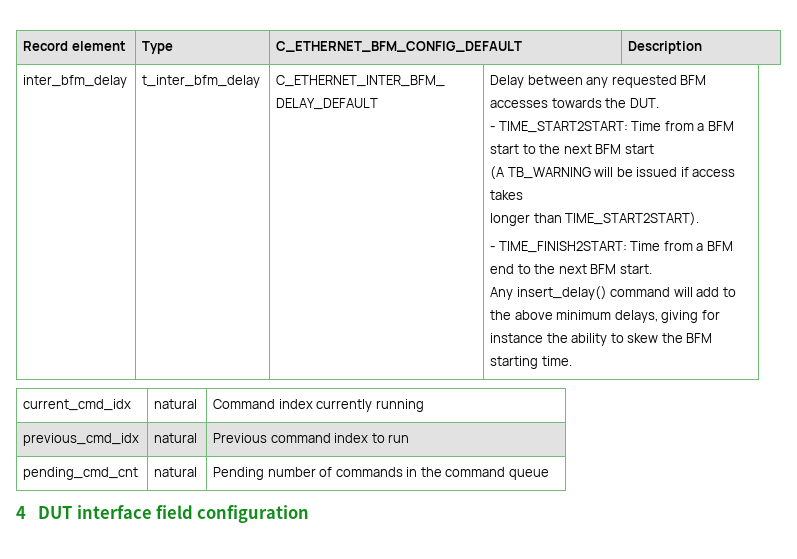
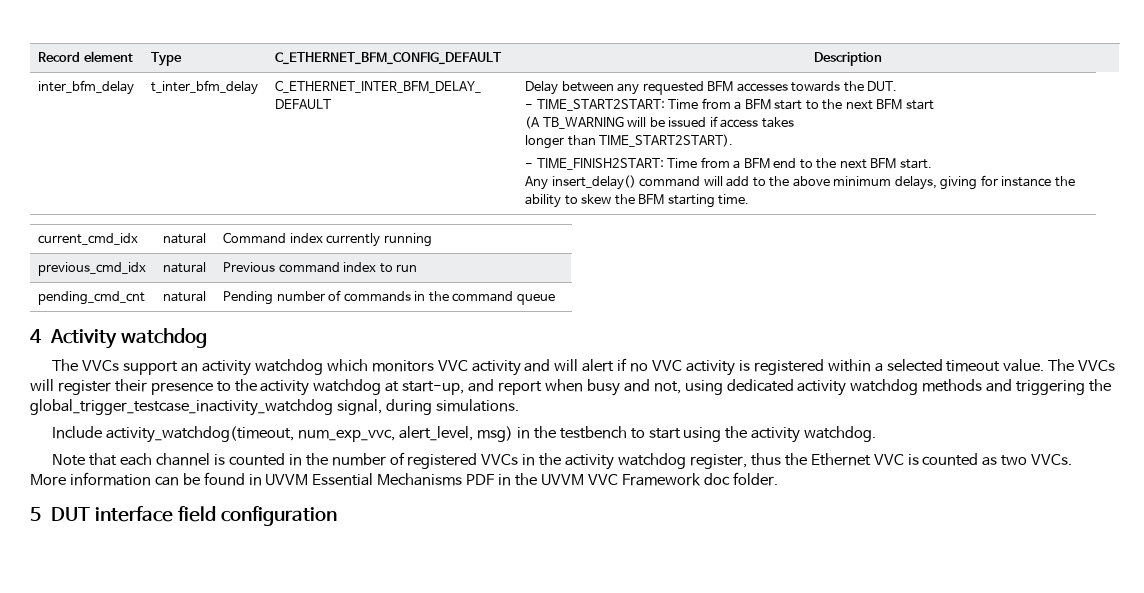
(26, 512) none -> [49,328,207,349] [52,358,1116,376] [30,379,1112,396] [30,399,519,416] [52,426,877,443] [52,452,1073,470] [30,472,778,486] [30,507,41,521] Activity watchdog // The VVCs support an activity watchdog which monitors VVC activity and will alert if no VVC activity is registered within a selected timeout value. The VVCs will register their presence to the activity watchdog at start-up, and report when busy and not, using dedicated activity watchdog methods and triggering the global_trigger_testcase_inactivity_watchdog signal, during simulations. // Include activity_watchdog(timeout, num_exp_vvc, alert_level, msg) in the testbench to start using the activity watchdog. // Note that each channel is counted in the number of registered VVCs in the activity watchdog register, thus the Ethernet VVC is counted as two VVCs. // More information can be found in UVVM Essential Mechanisms PDF in the UVVM VVC Framework doc folder. // 5

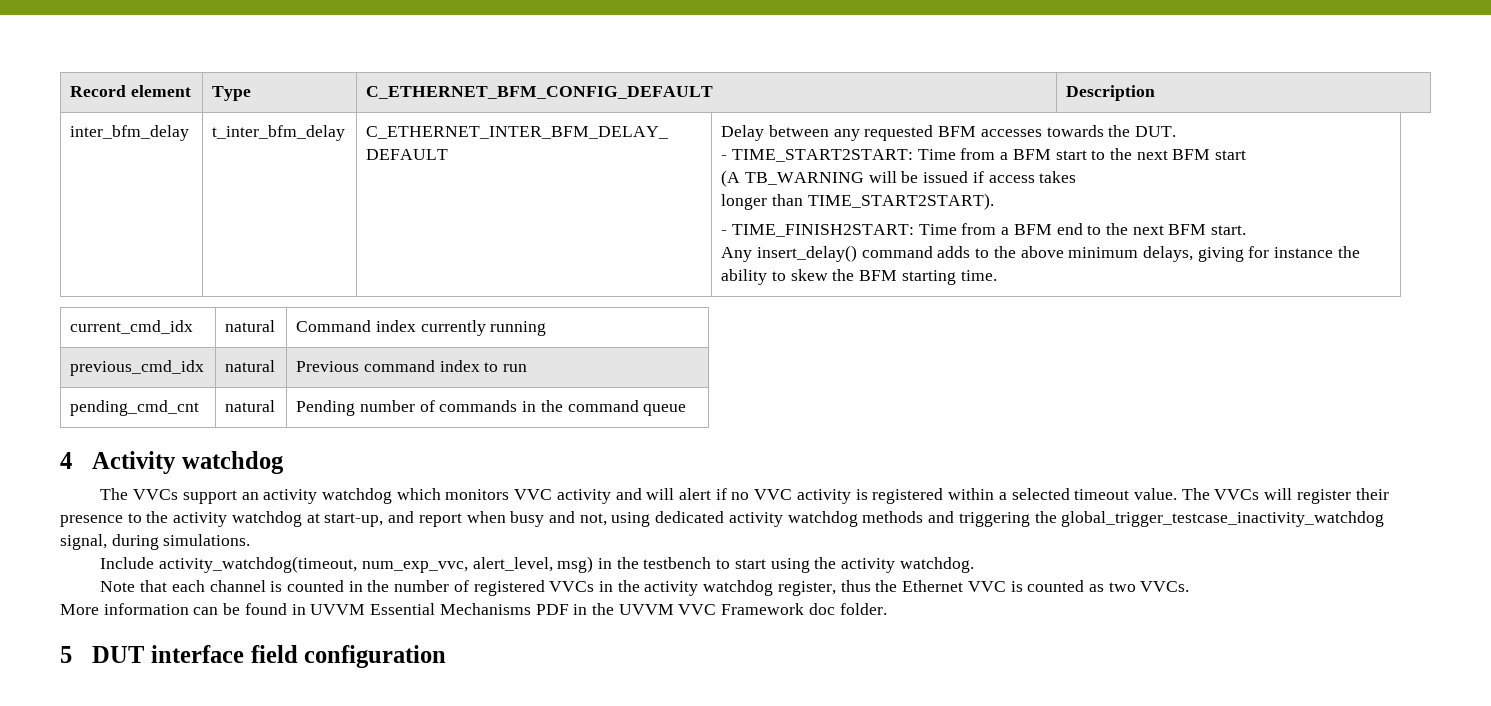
[703,176,750,187] will add -> [937,246,971,258] adds

